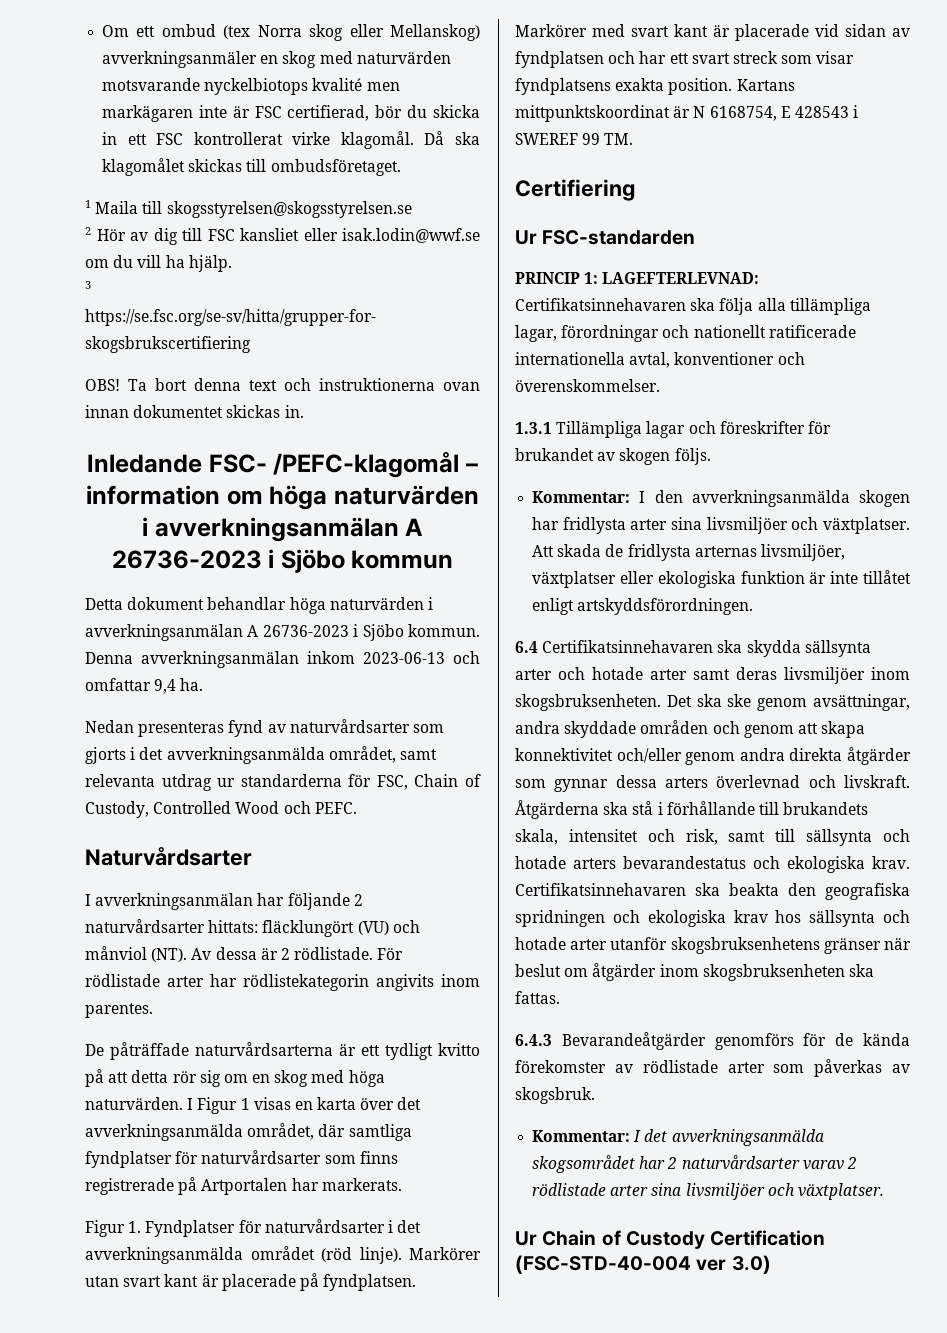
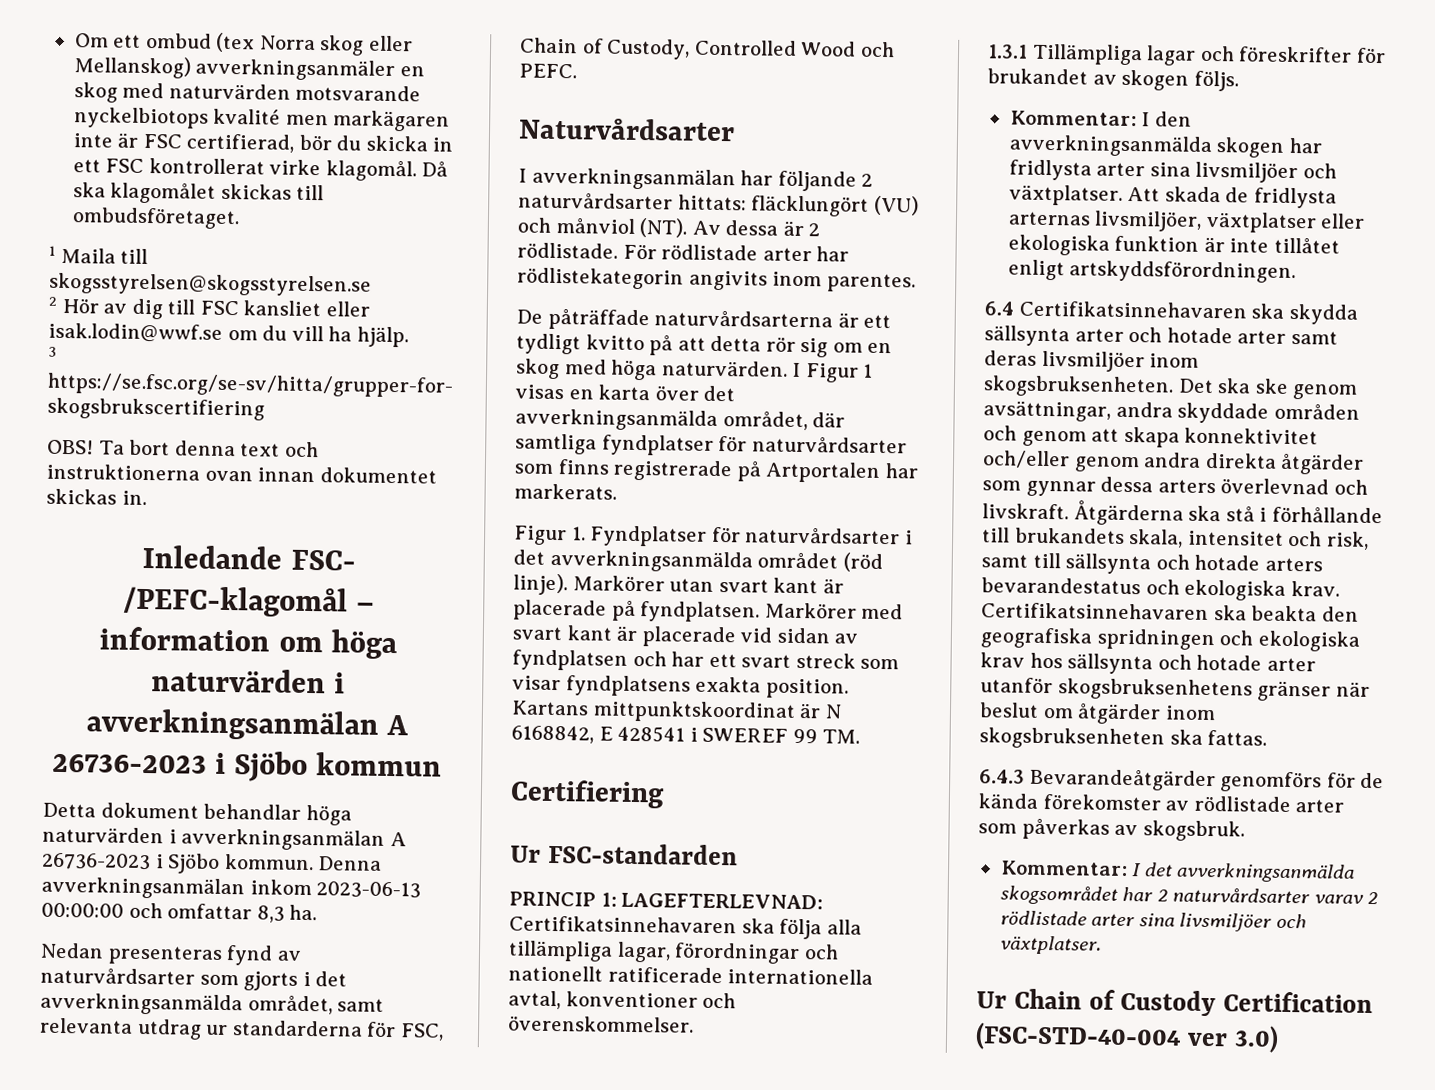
(445, 658) none -> [41,902,124,918] 00:00:00
[154,679,177,694] 9,4 -> [256,905,285,923] 8,3
[709,106,849,121] 6168754, E 428543 -> [511,725,686,744] 6168842, E 428541

